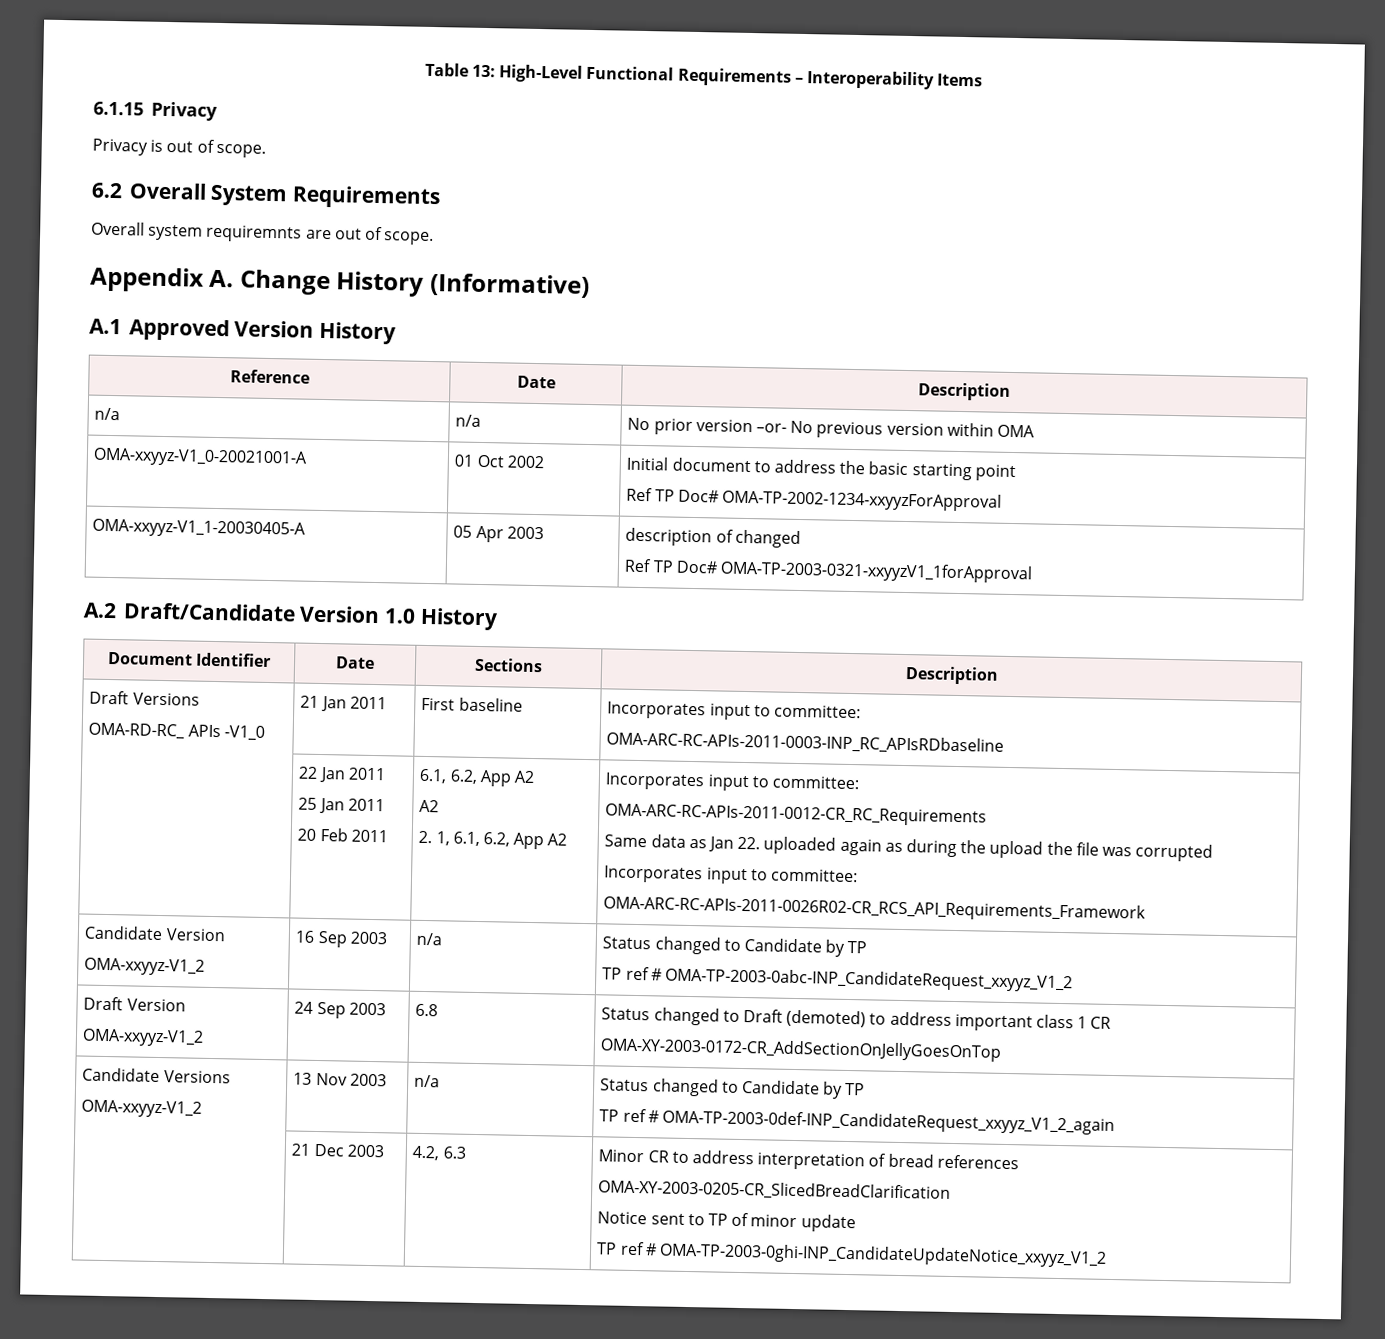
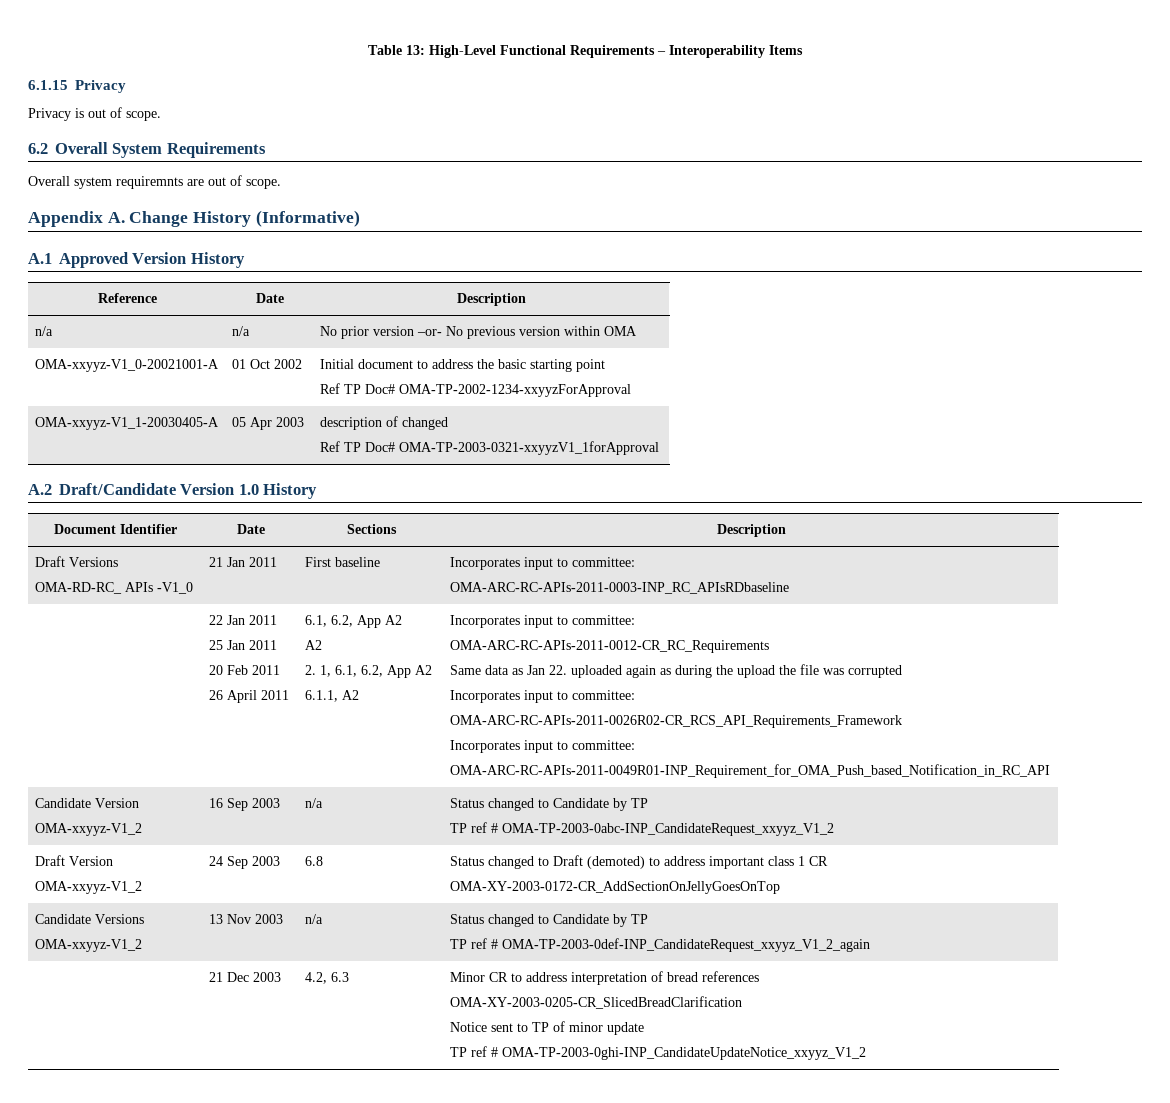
(388, 836) none -> [208,690,289,703] // 26 April 2011
(568, 839) none -> [304,690,359,702] // 6.1.1, A2
(1147, 909) none -> [449,740,635,753] [449,764,1050,778] // Incorporates input to committee: // OMA-ARC-RC-APIs-2011-0049R01-INP_Requirement_for_OMA_Push_based_Notification_in_RC_API

